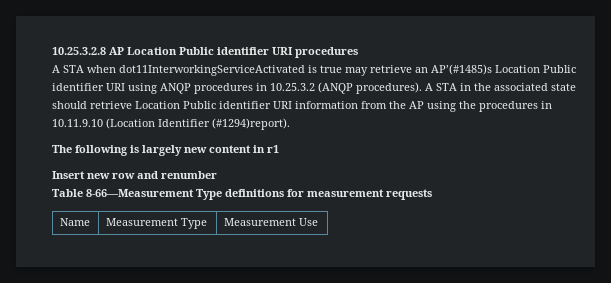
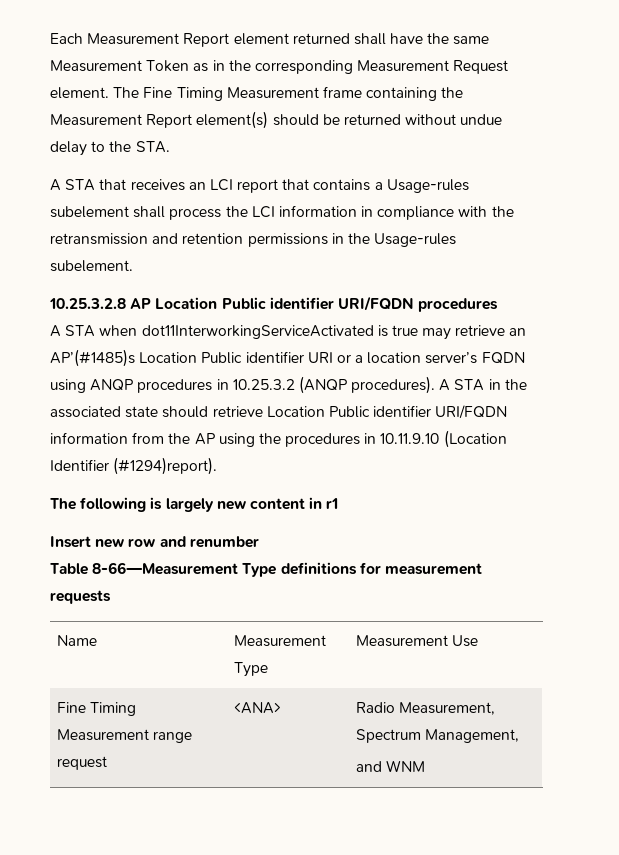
(52, 51) none -> [50,33,490,47] [50,60,509,74] [50,86,464,101] [50,111,503,129] [50,141,170,156] [50,179,469,193] [50,205,514,220] [50,233,457,247] [50,260,133,272] Each Measurement Report element returned shall have the same Measurement Token as in the corresponding Measurement Request element. The Fine Timing Measurement frame containing the Measurement Report element(s) should be returned without undue delay to the STA. // A STA that receives an LCI report that contains a Usage-rules subelement shall process the LCI information in compliance with the retransmission and retention permissions in the Usage-rules subelement. //
[272,47,293,55] URI -> [337,296,414,311] URI/FQDN
(125, 87) none -> [336,352,525,364] or a location server’s FQDN
[273,101,292,109] URI -> [435,405,508,419] URI/FQDN
(318, 222) none -> [57,702,137,716] [57,729,193,743] [57,756,108,770] [234,702,282,714] [356,702,496,715] [356,729,520,743] [356,760,426,772] // Fine Timing Measurement range request | <ANA> | Radio Measurement, Spectrum Management, // and WNM

